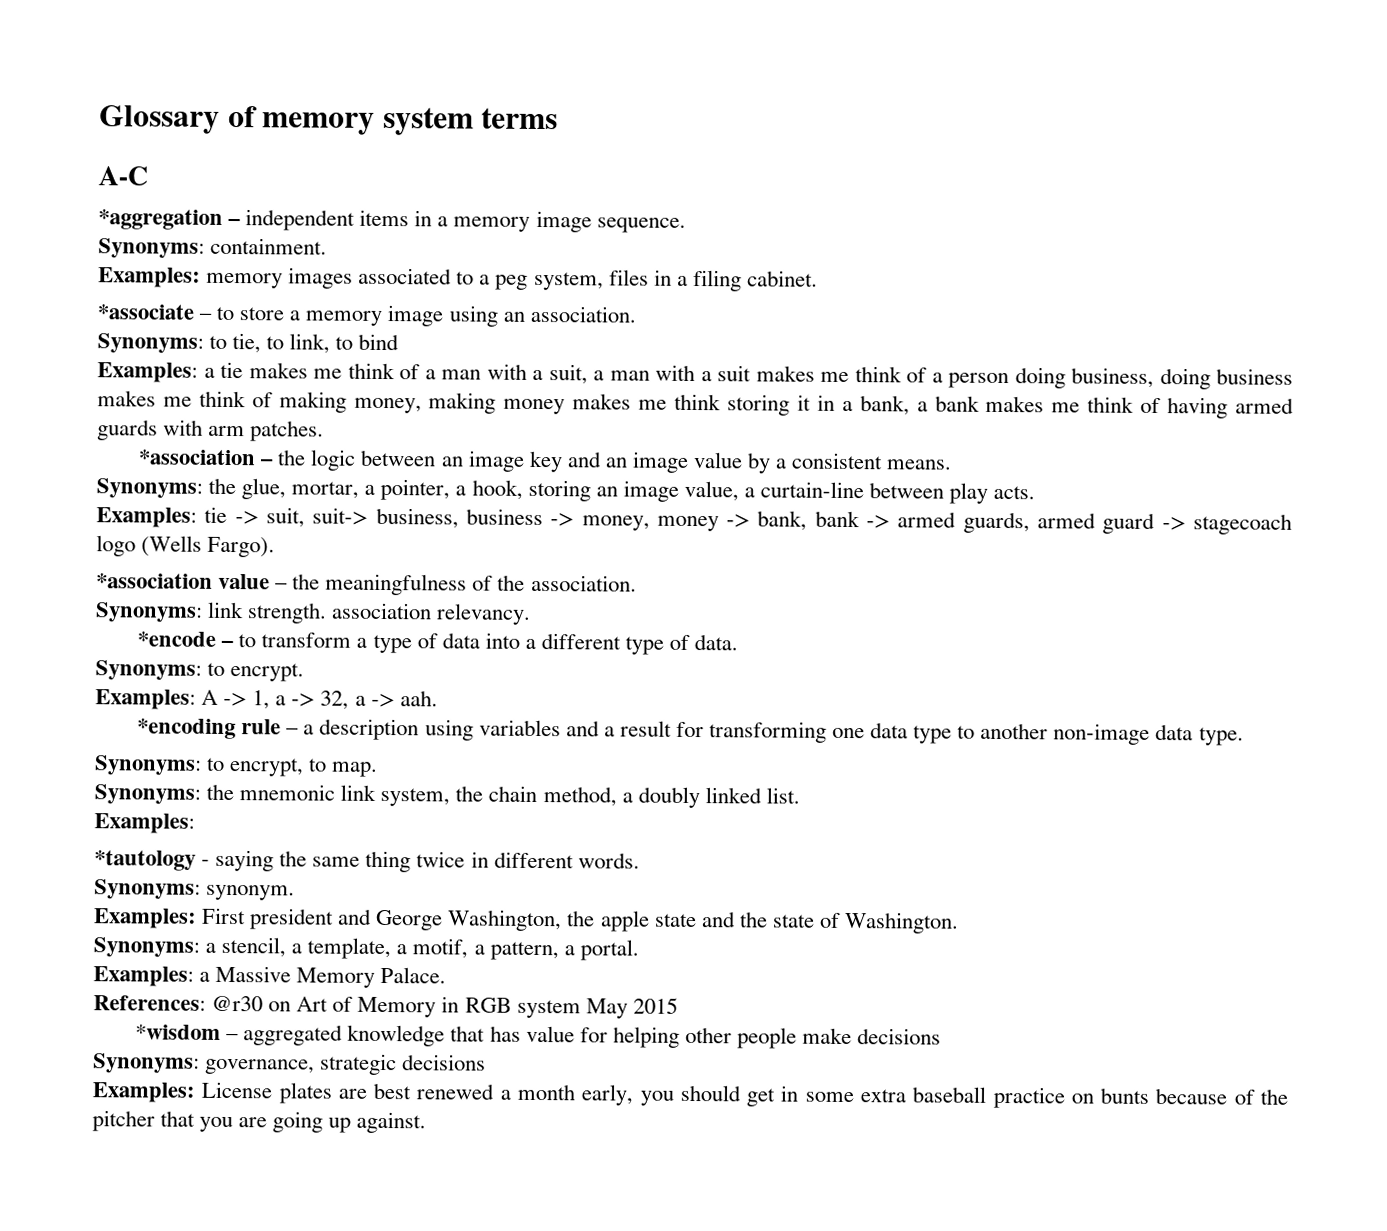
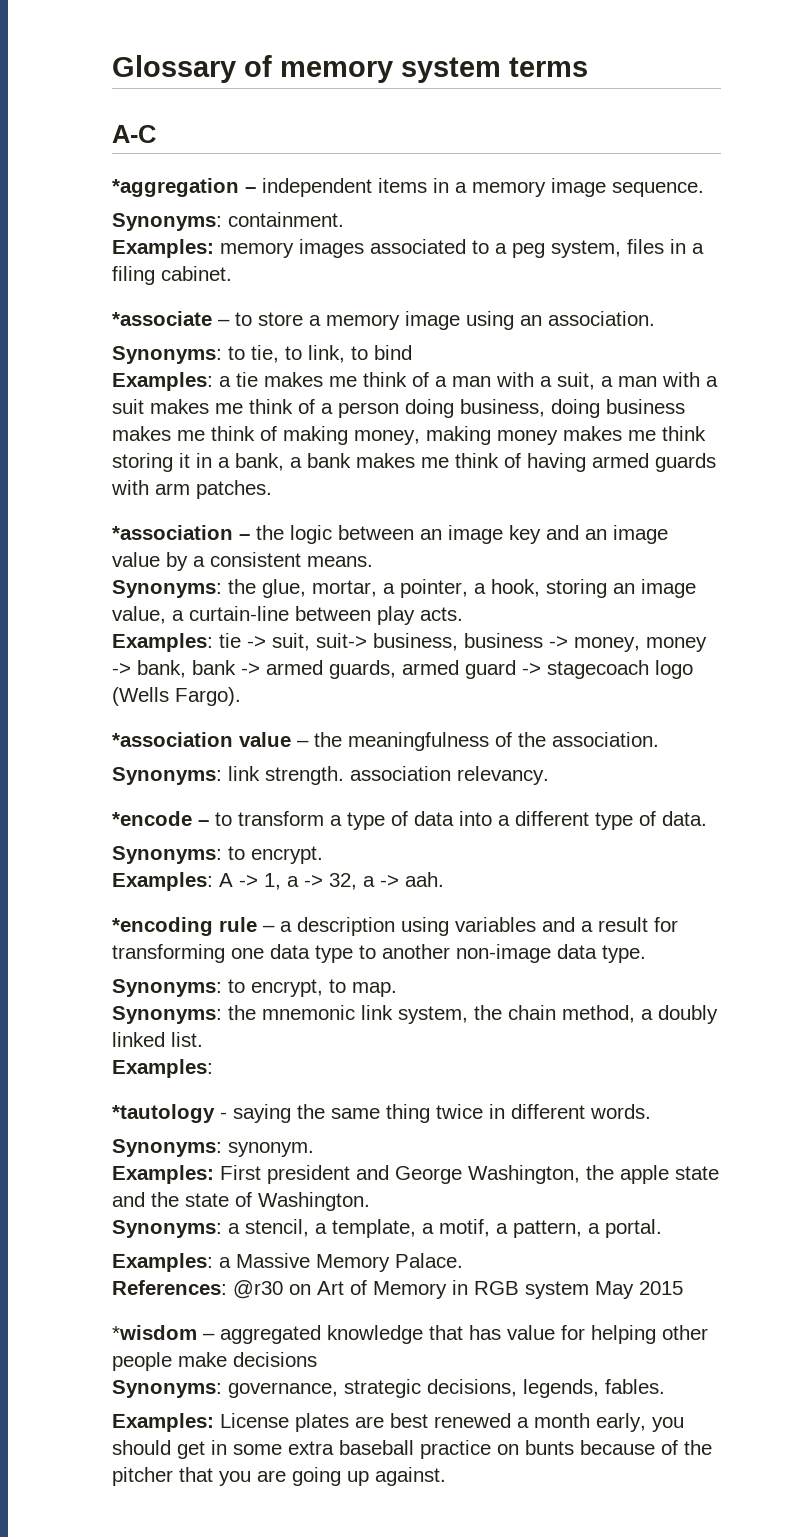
[402,1054,487,1071] decisions -> [427,1379,665,1398] decisions, legends, fables.

